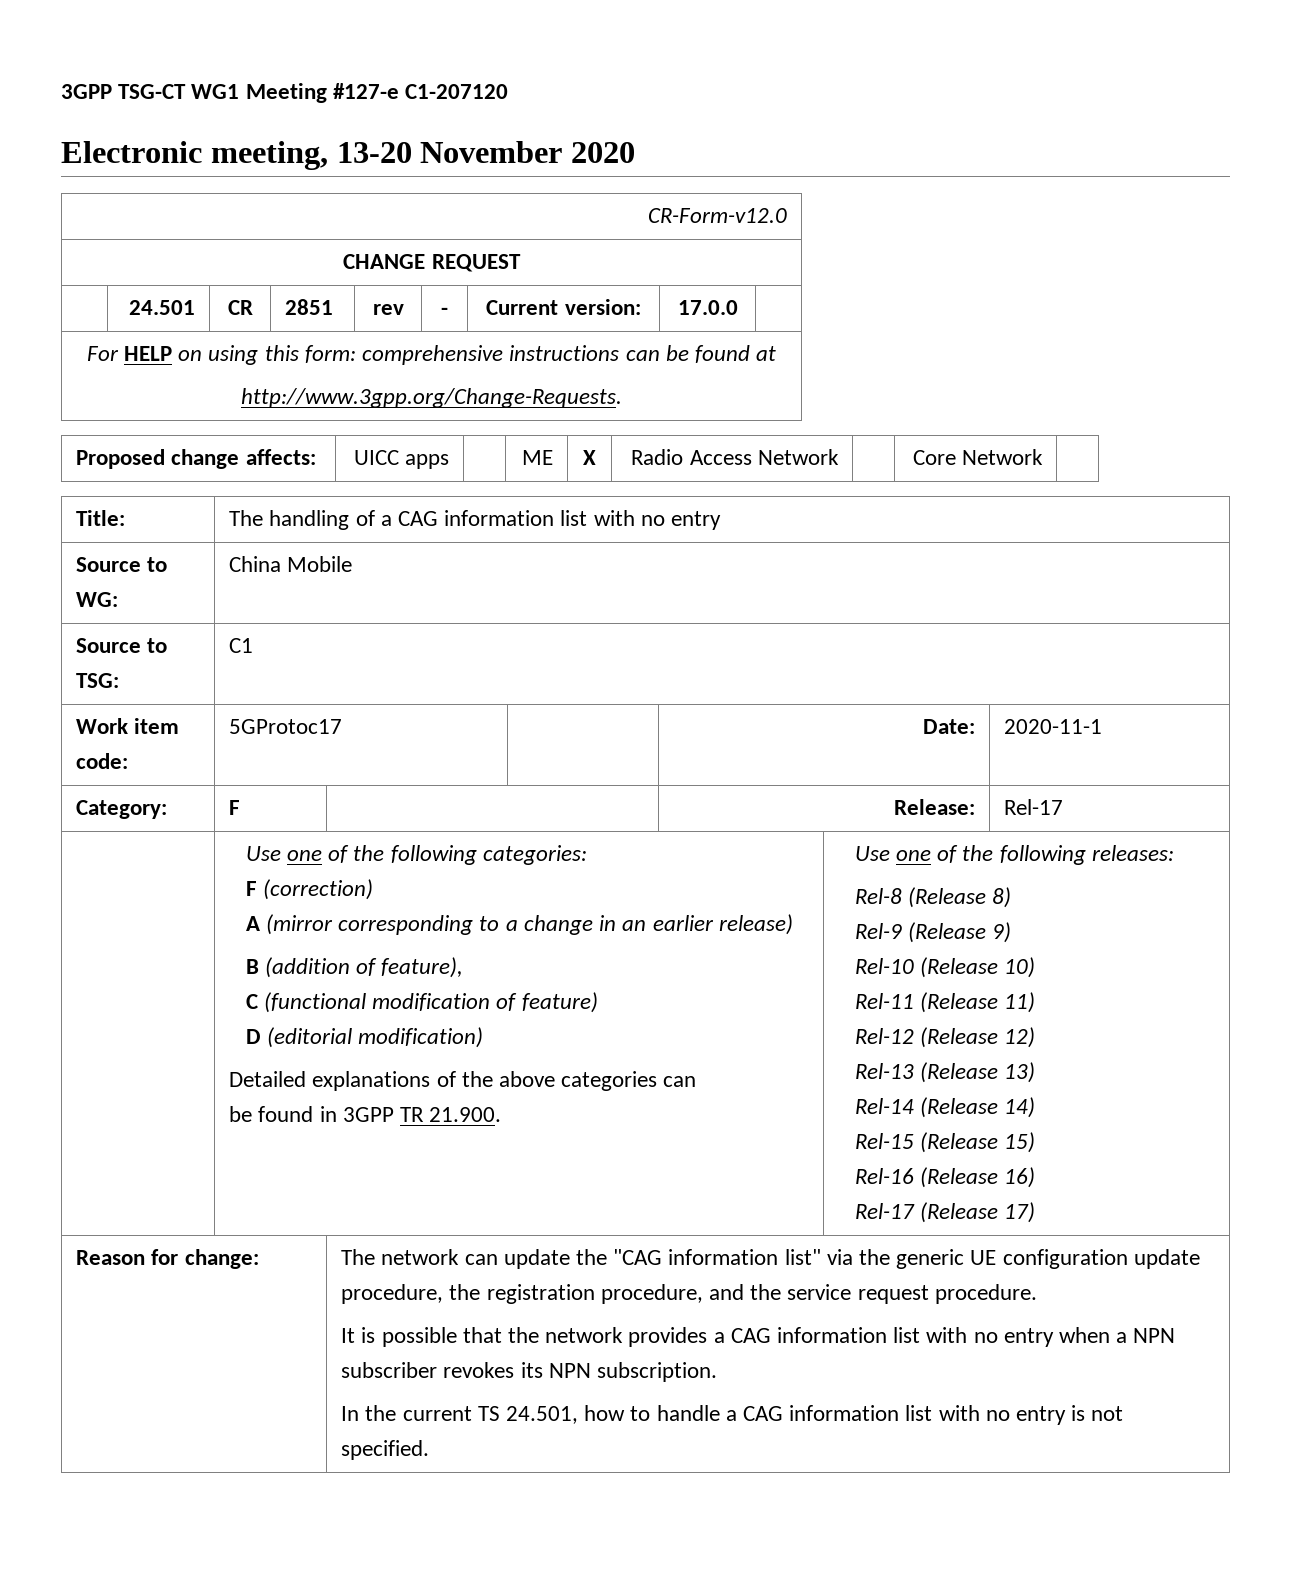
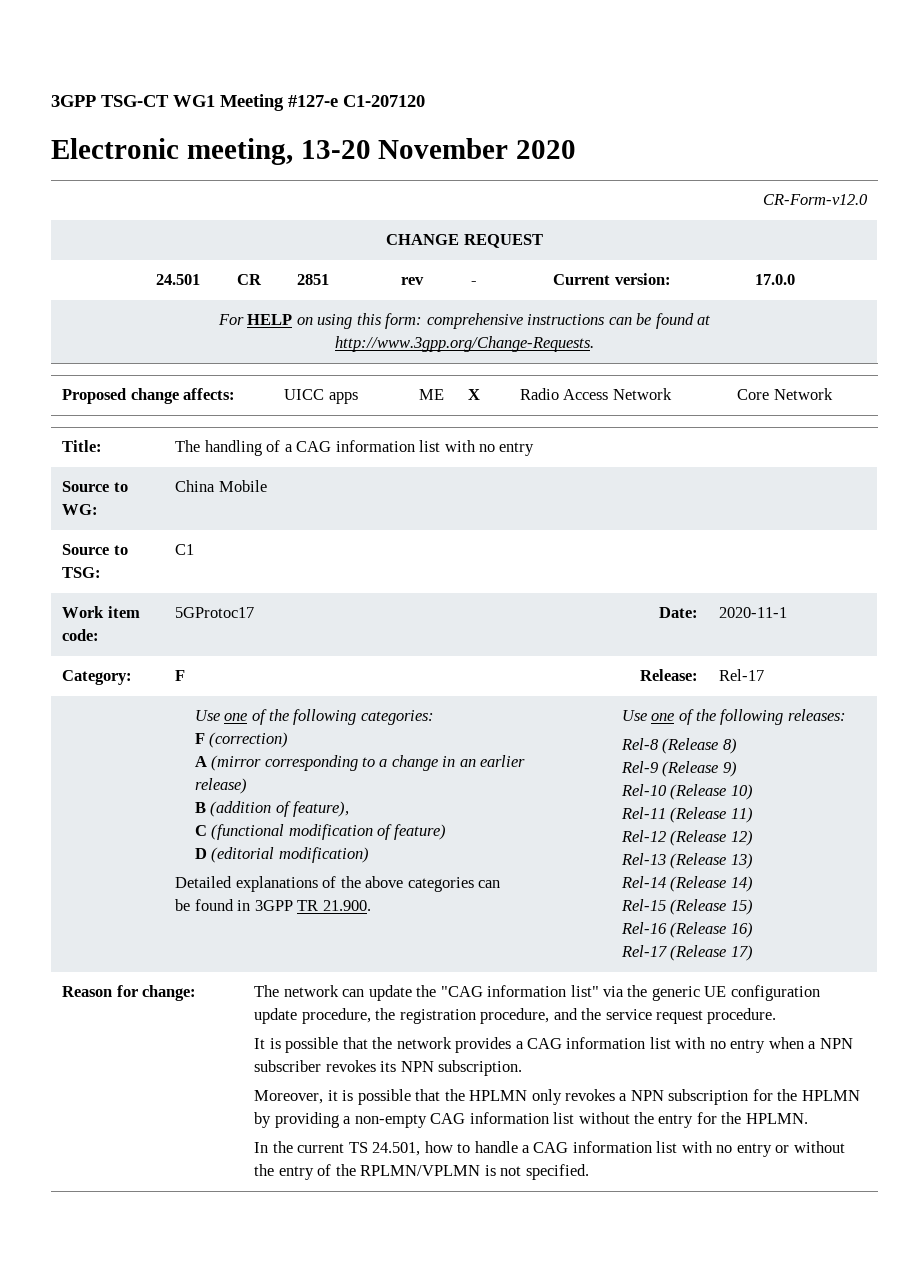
(717, 1372) none -> [254,1089,860,1105] [254,1112,808,1128] // Moreover, it is possible that the HPLMN only revokes a NPN subscription for the HPLMN by providing a non-empty CAG information list without the entry for the HPLMN.
(1067, 1415) none -> [775,1141,845,1153] [254,1164,481,1180] or without the entry of the RPLMN/VPLMN

